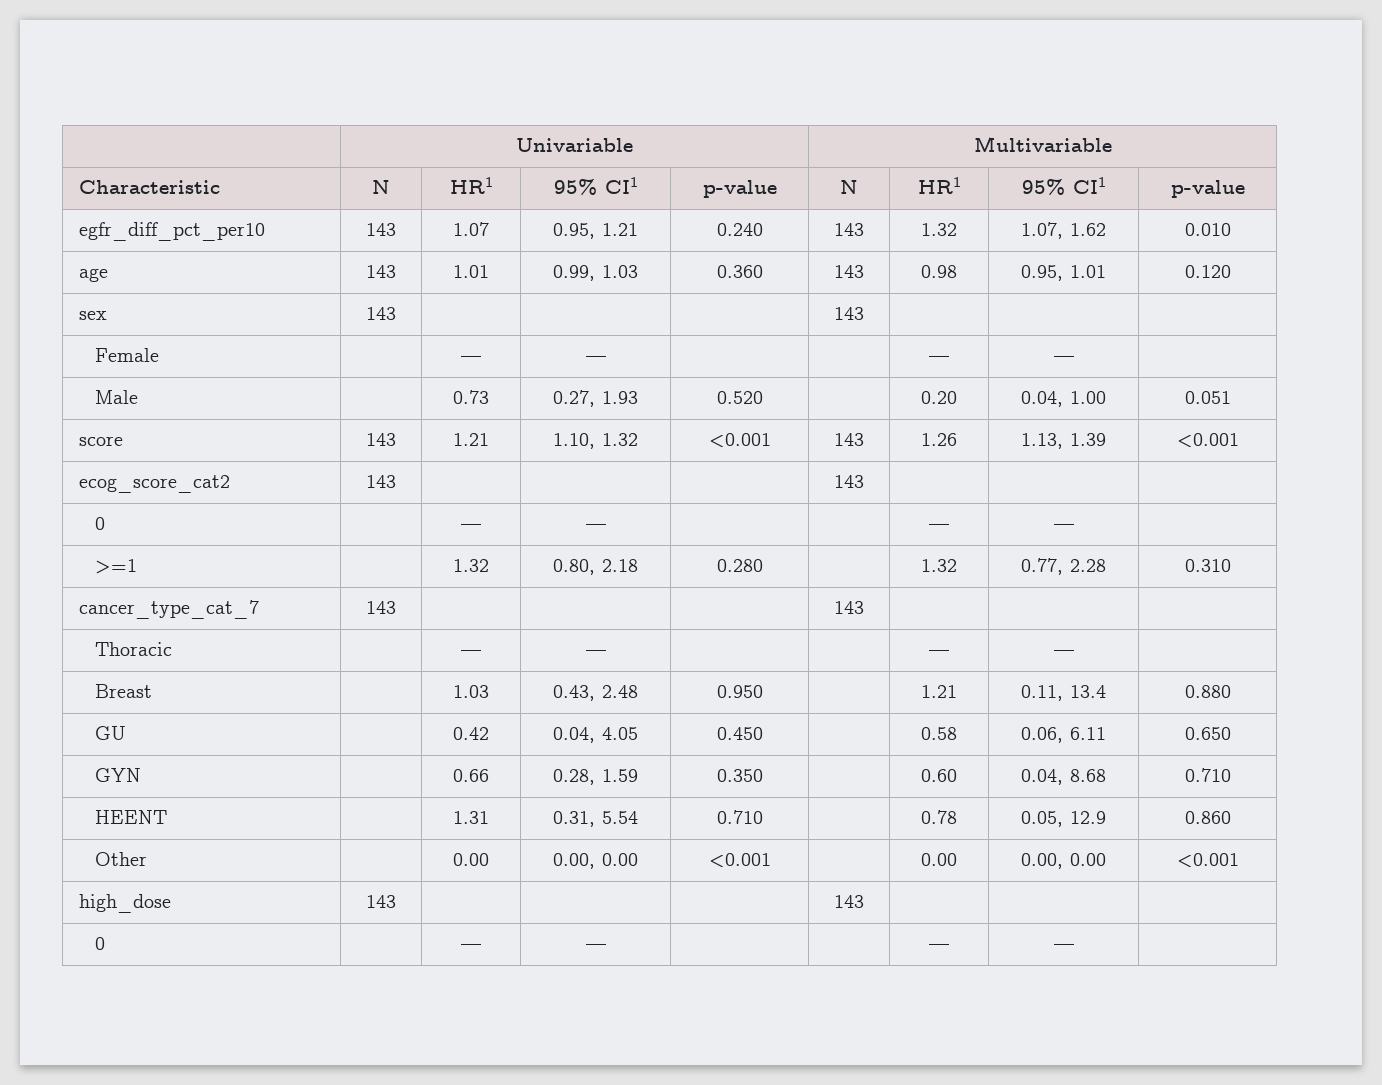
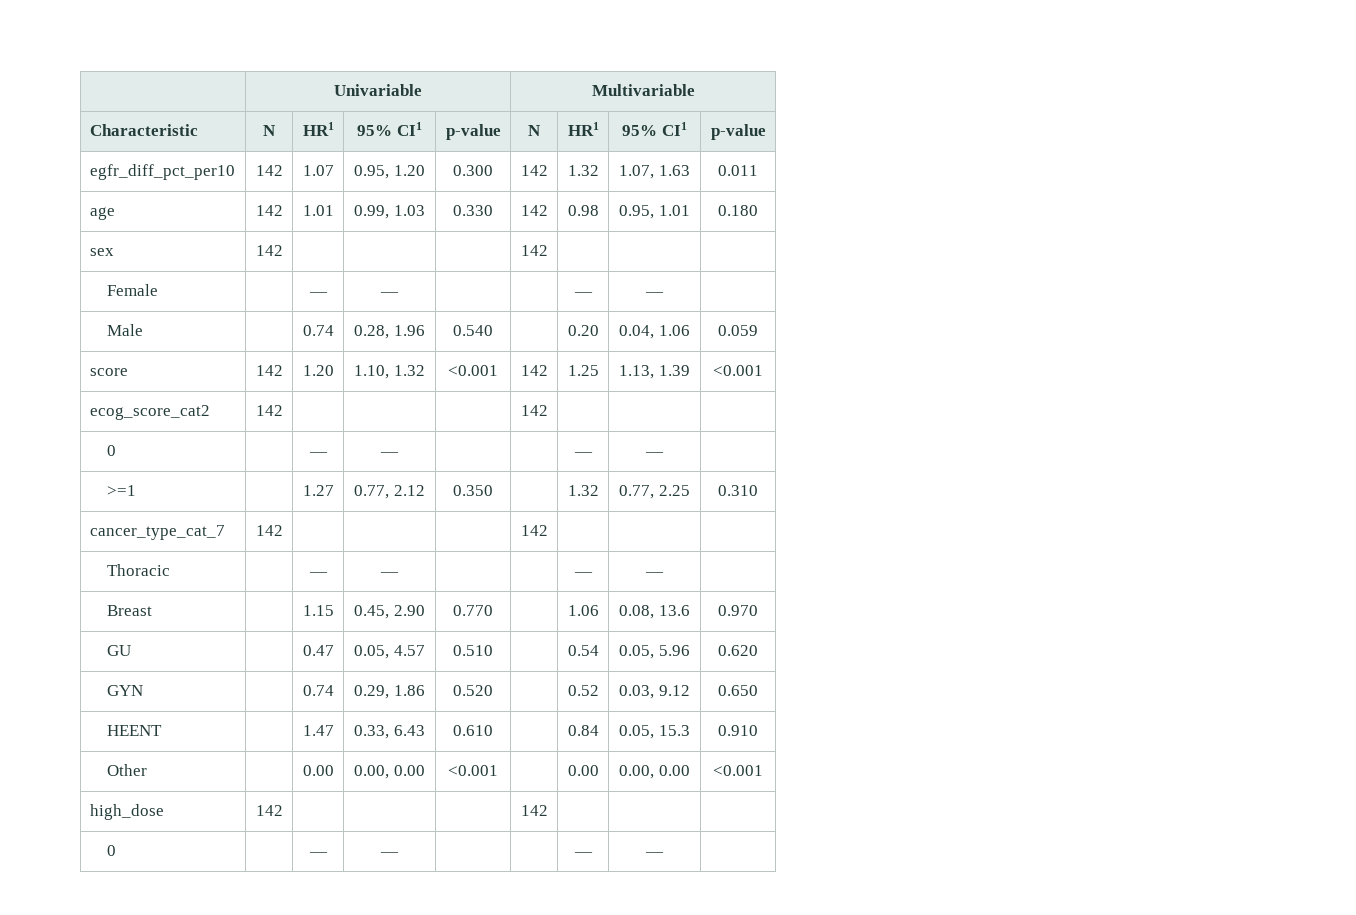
[366,223,396,236] 143 -> [255,165,283,176] 142
[602,223,638,236] [716,223,763,236] [834,223,864,236] 1.21 | 0.240 | 143 -> [393,165,425,176] [453,165,493,176] [520,165,548,176] 1.20 | 0.300 | 142
[1070,223,1106,236] [1184,223,1231,236] 1.62 | 0.010 -> [658,165,690,176] [718,165,758,176] 1.63 | 0.011
[366,265,396,278] 143 -> [255,205,283,216] 142
[716,265,763,278] [834,265,864,278] 0.360 | 143 -> [453,205,493,216] [520,205,548,216] 0.330 | 142
[1184,265,1231,278] 0.120 -> [718,205,758,216] 0.180
[366,307,396,320] [834,307,864,320] 143 | | | | 143 -> [255,245,283,256] [520,245,548,256] 142 | | | | 142
[453,390,489,404] [553,390,638,407] [716,391,763,404] 0.73 | 0.27, 1.93 | 0.520 -> [302,325,334,336] [354,325,425,339] [453,325,493,336] 0.74 | 0.28, 1.96 | 0.540
[1070,391,1106,404] [1184,391,1231,404] 1.00 | 0.051 -> [658,325,690,336] [718,325,758,336] 1.06 | 0.059
[366,433,396,446] [453,433,489,446] 143 | 1.21 -> [255,365,283,376] [302,365,334,376] 142 | 1.20
[834,433,864,446] [921,433,957,446] 143 | 1.26 -> [520,365,548,376] [567,365,599,376] 142 | 1.25
[366,475,396,488] [834,475,864,488] 143 | | | | 143 -> [255,405,283,416] [520,405,548,416] 142 | | | | 142
[453,559,489,572] [553,559,638,575] [716,559,763,572] 1.32 | 0.80, 2.18 | 0.280 -> [302,485,334,496] [354,485,425,499] [453,485,493,496] 1.27 | 0.77, 2.12 | 0.350
[1070,559,1106,572] 2.28 -> [658,485,690,496] 2.25
[366,601,396,614] [834,601,864,614] 143 | | | | 143 -> [255,525,283,536] [520,525,548,536] 142 | | | | 142
[453,685,489,698] [553,685,638,701] [716,685,763,698] [921,685,957,698] [1021,685,1106,701] [1184,685,1231,698] [95,726,127,740] [453,727,489,740] [553,727,638,743] [716,727,763,740] [921,727,957,740] [1021,727,1106,743] [1184,727,1231,740] [95,768,142,782] [453,769,489,782] [553,769,638,785] [716,769,763,782] [921,769,957,782] [1021,769,1106,785] [1184,768,1231,782] [95,810,168,824] [453,811,489,824] [553,811,638,827] [716,810,763,824] [921,810,957,824] [1021,811,1106,827] [1184,811,1231,824] 1.03 | 0.43, 2.48 | 0.950 | | 1.21 | 0.11, 13.4 | 0.880 // GU | | 0.42 | 0.04, 4.05 | 0.450 | | 0.58 | 0.06, 6.11 | 0.650 // GYN | | 0.66 | 0.28, 1.59 | 0.350 | | 0.60 | 0.04, 8.68 | 0.710 // HEENT | | 1.31 | 0.31, 5.54 | 0.710 | | 0.78 | 0.05, 12.9 | 0.860 -> [302,605,334,616] [354,605,425,619] [453,605,493,616] [567,605,599,616] [619,605,690,619] [718,605,758,616] [106,645,131,656] [302,645,334,656] [354,645,425,659] [453,645,493,656] [567,645,599,656] [619,645,690,659] [718,645,758,656] [106,685,143,696] [302,685,334,696] [354,685,425,699] [453,685,493,696] [567,685,599,696] [619,685,690,699] [718,685,758,696] [106,725,162,736] [302,725,334,736] [354,725,425,739] [453,725,493,736] [567,725,599,736] [619,725,690,739] [718,725,758,736] 1.15 | 0.45, 2.90 | 0.770 | | 1.06 | 0.08, 13.6 | 0.970 // GU | | 0.47 | 0.05, 4.57 | 0.510 | | 0.54 | 0.05, 5.96 | 0.620 // GYN | | 0.74 | 0.29, 1.86 | 0.520 | | 0.52 | 0.03, 9.12 | 0.650 // HEENT | | 1.47 | 0.33, 6.43 | 0.610 | | 0.84 | 0.05, 15.3 | 0.910
[366,895,396,908] [834,895,864,908] 143 | | | | 143 -> [255,805,283,816] [520,805,548,816] 142 | | | | 142

